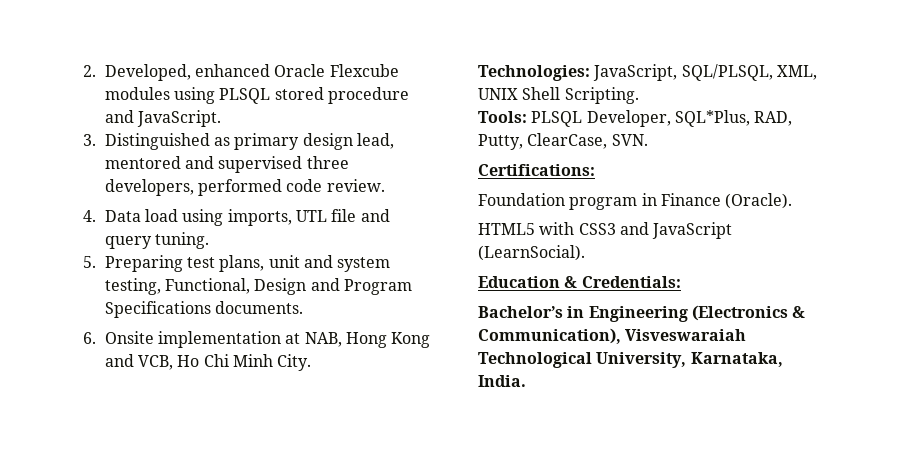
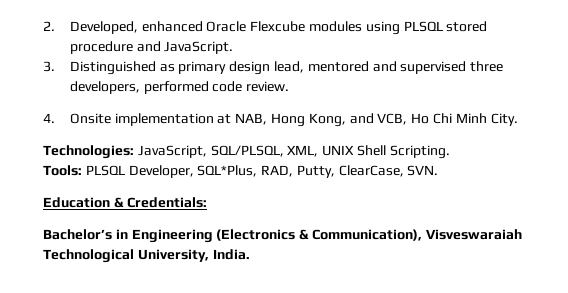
[104,209,390,226] [104,232,210,249] [83,255,391,272] [104,278,413,295] [104,301,304,318] [83,332,96,344] Data load using imports, UTL file and query tuning. // 5. Preparing test plans, unit and system testing, Functional, Design and Program Specifications documents. // 6. -> (55, 118) none
[391,332,431,348] Kong -> [308,113,346,127] Kong,
[478,164,595,176] [478,193,793,210] [478,222,733,239] [478,245,585,261] // Certifications: // Foundation program in Finance (Oracle). // HTML5 with CSS3 and JavaScript (LearnSocial). -> (439, 170) none
[690,352,783,367] Karnataka, -> (209, 255) none

